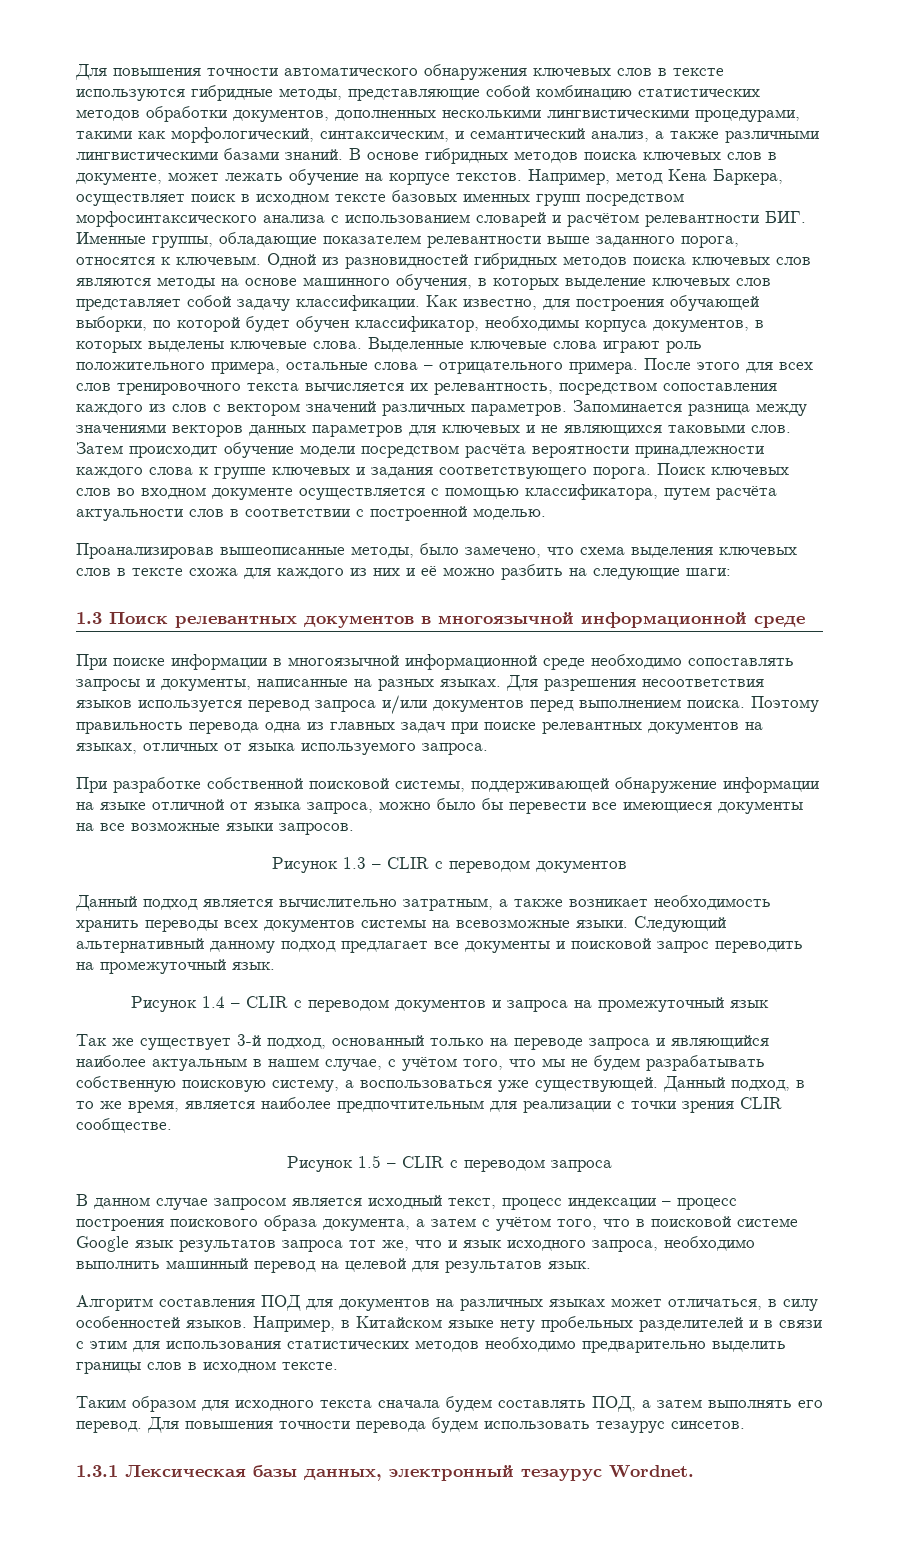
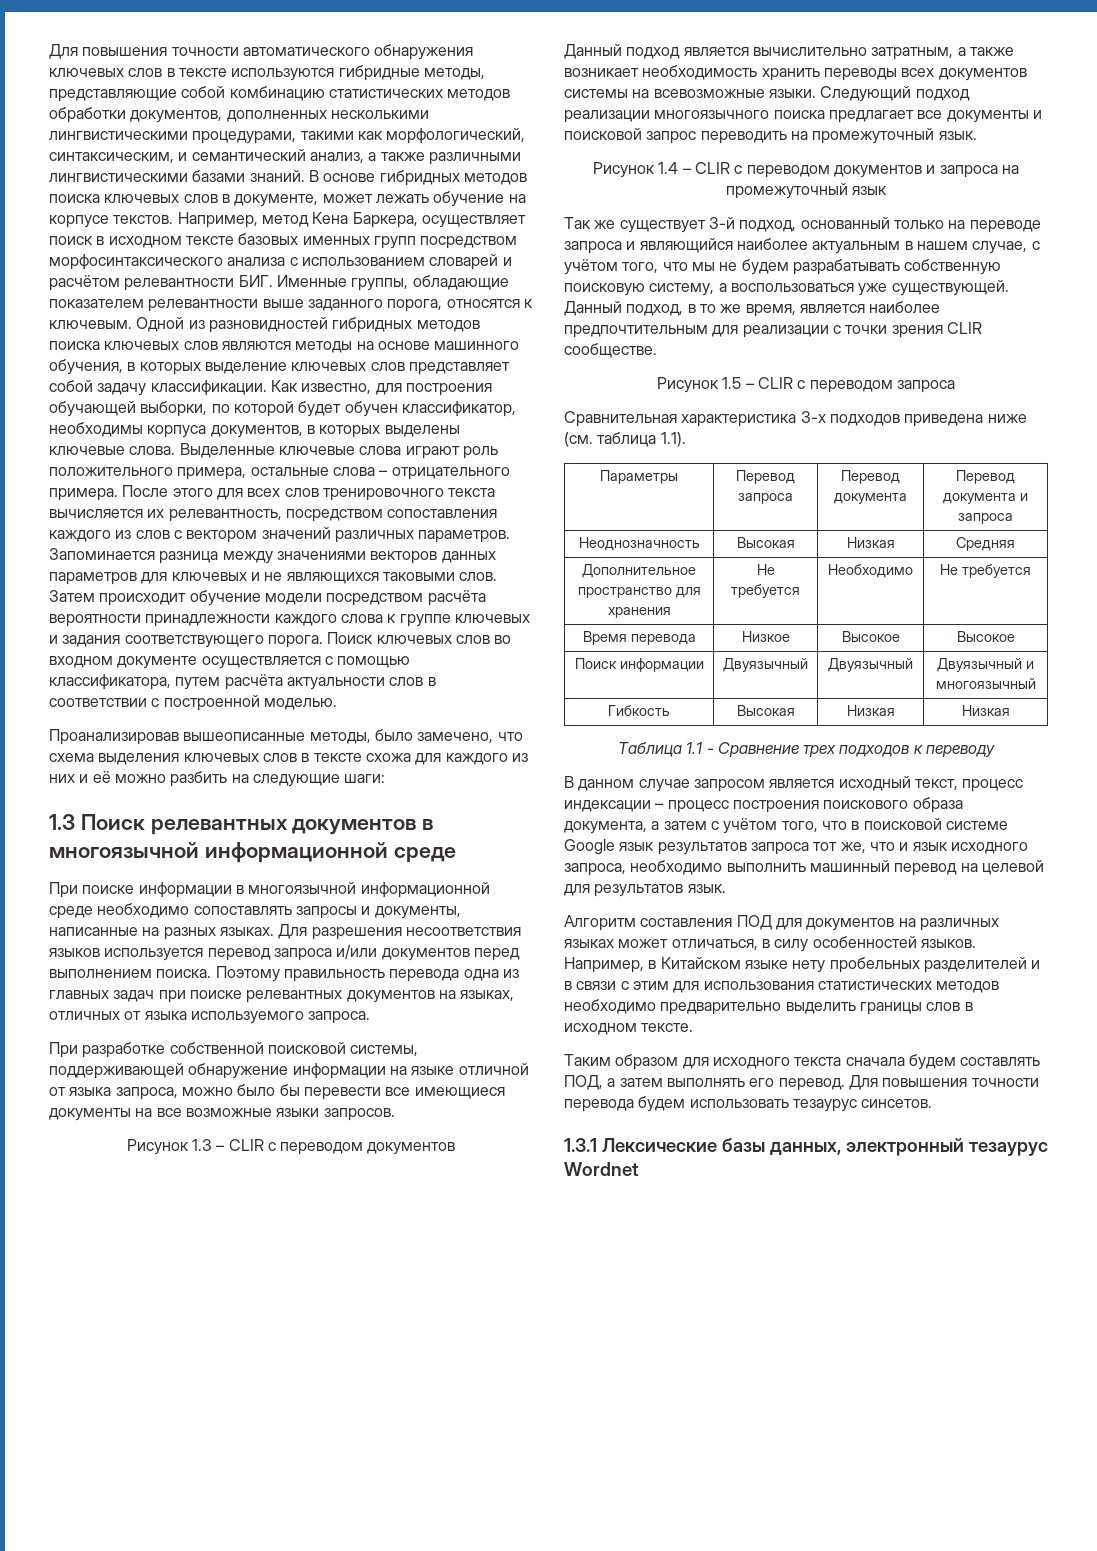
[76,938,336,953] альтернативный данному подход -> [915,89,970,101] [564,110,825,123] подход реализации многоязычного поиска
(612, 1166) none -> [564,411,1027,427] [564,432,686,447] [600,470,678,484] [736,470,795,484] [738,493,793,504] [841,470,900,484] [834,493,907,504] [956,470,1015,484] [943,493,1028,504] [958,513,1013,524] [578,537,700,551] [736,537,795,548] [846,537,895,548] [956,537,1015,551] [582,564,696,578] [577,587,701,598] [607,607,671,618] [756,564,775,575] [731,584,800,598] [828,564,913,578] [940,564,1031,578] [582,631,696,645] [741,631,790,642] [841,631,900,642] [956,631,1015,642] [574,658,704,672] [723,658,808,672] [828,658,913,672] [937,658,1034,672] [935,678,1036,689] [608,705,670,716] [736,705,795,716] [846,705,895,716] [961,705,1010,716] [617,742,996,758] // Сравнительная характеристика 3-х подходов приведена ниже (см. таблица 1.1). // Параметры | Перевод запроса | Перевод документа | Перевод документа и запроса // Неоднозначность | Высокая | Низкая | Средняя // Дополнительное пространство для хранения | Не требуется | Необходимо | Не требуется // Время перевода | Низкое | Высокое | Высокое // Поиск информации | Двуязычный | Двуязычный | Двуязычный и многоязычный // Гибкость | Высокая | Низкая | Низкая // Таблица 1.1 - Сравнение трех подходов к переводу
[125,1465,246,1478] Лексическая -> [601,1138,717,1152] Лексические
[609,1465,694,1478] Wordnet. -> [564,1162,639,1176] Wordnet

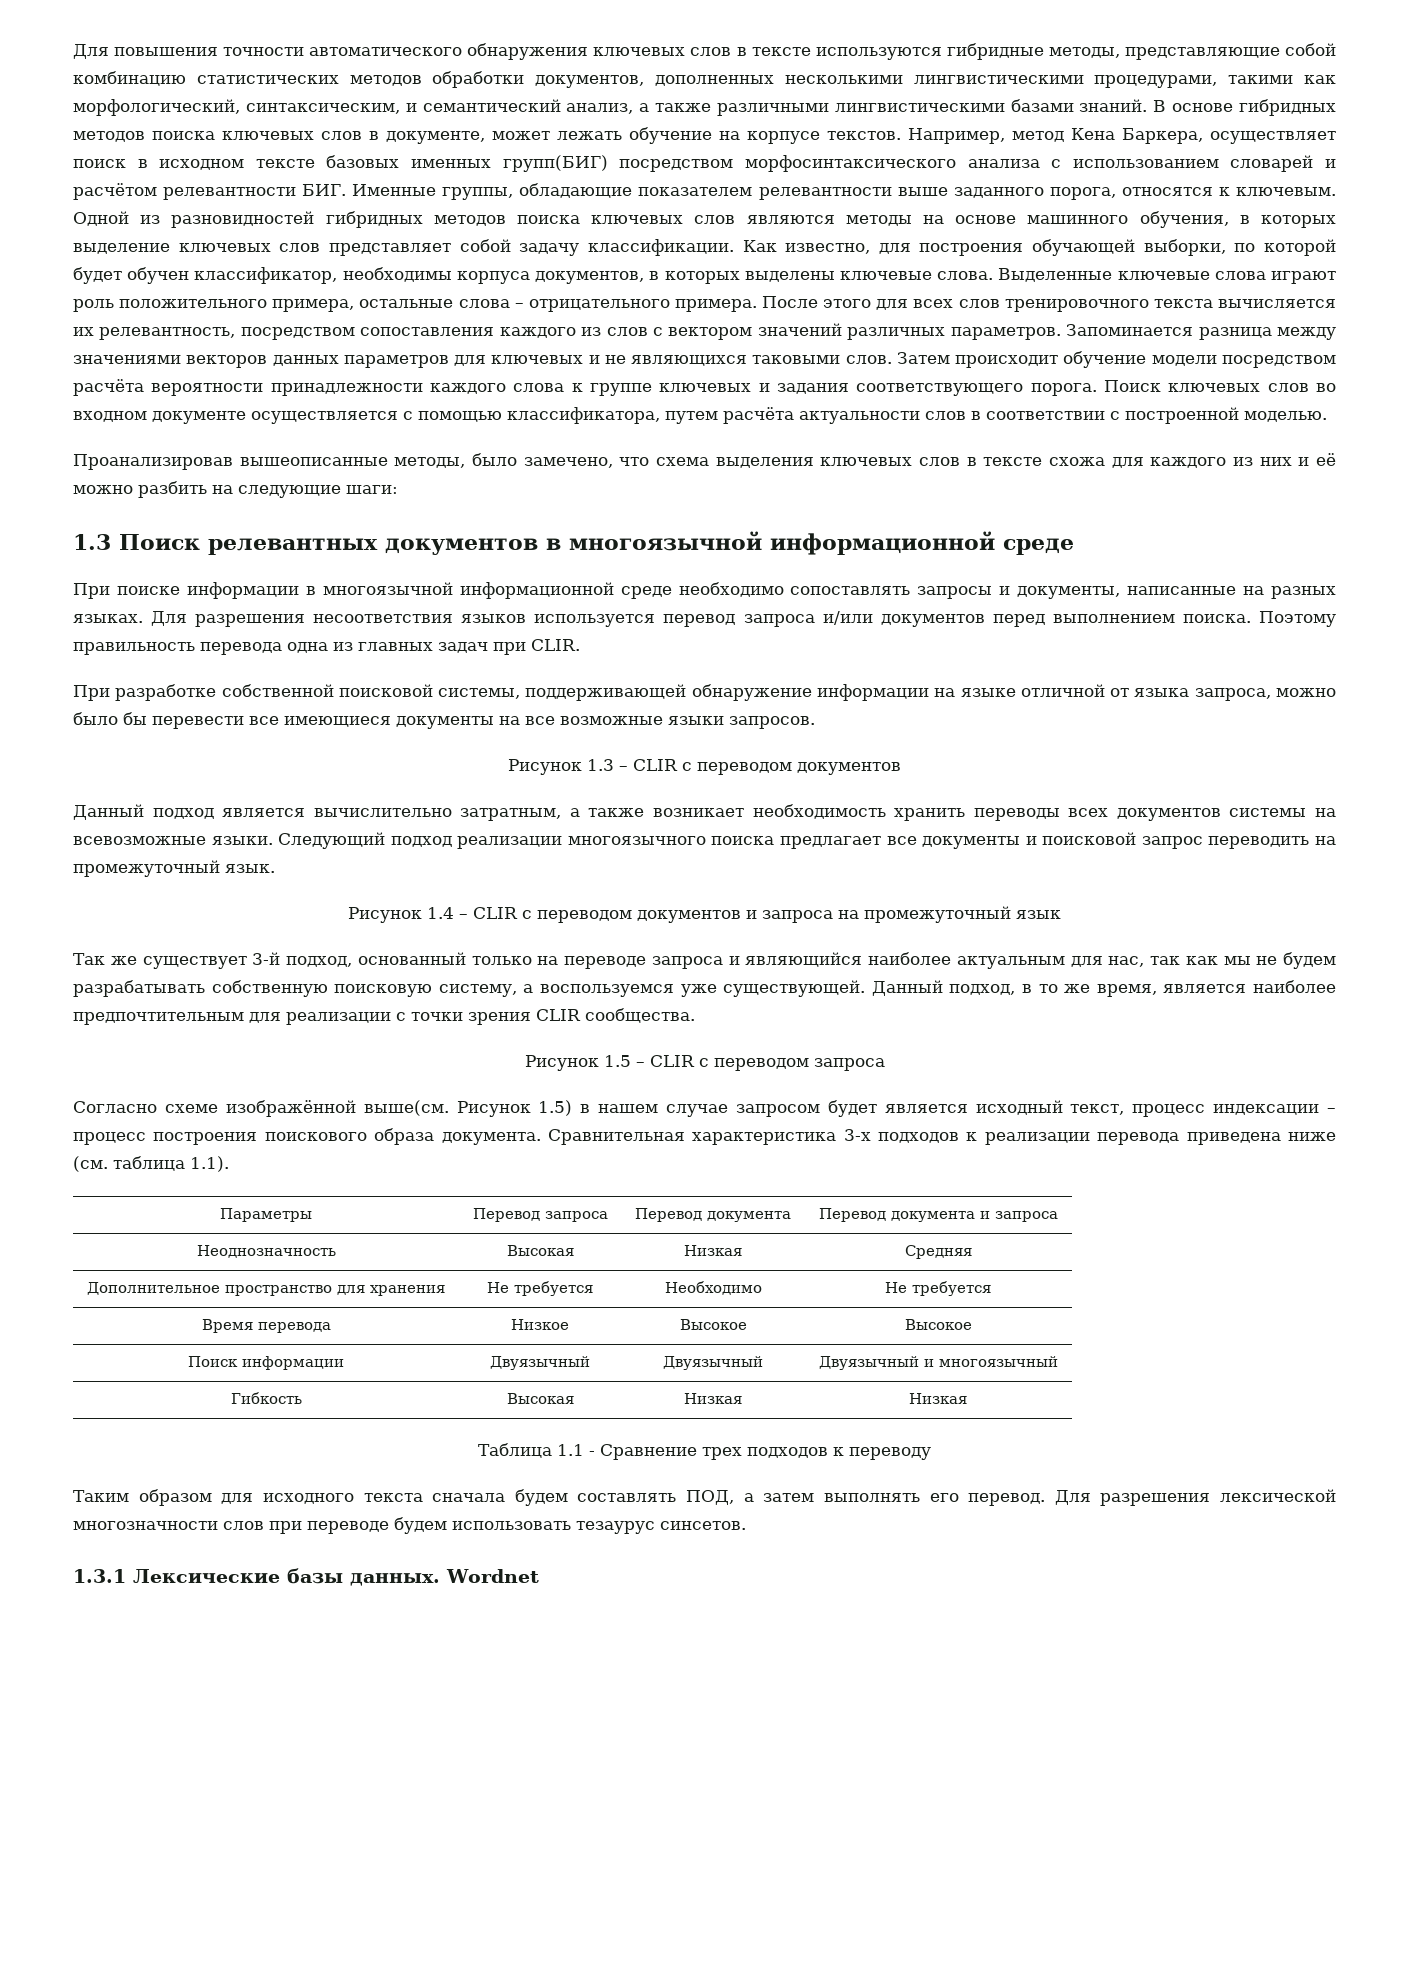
[373,236,416,249] групп -> [502,155,608,172] групп(БИГ)
[189,990,515,1003] [49,1011,371,1024] поиске релевантных документов на языках, отличных от языка используемого запроса. -> [531,639,580,651] CLIR.
[904,241,1040,254] [564,259,688,275] в нашем случае, с учётом того, что -> [1070,956,1218,967] для нас, так как
[730,283,854,292] воспользоваться -> [540,984,674,997] воспользуемся
[564,343,657,358] сообществе. -> [585,1008,695,1023] сообщества.
(955, 386) none -> [73,1100,1336,1117] [73,1128,541,1145] Согласно схеме изображённой выше(см. Рисунок 1.5) в нашем случае запросом будет является исходный текст, процесс индексации – процесс построения поискового образа документа.
(900, 420) none -> [966,1132,1180,1145] к реализации перевода
[564,776,1024,792] [564,797,963,813] [564,818,1008,834] [564,839,1028,855] [564,860,1044,876] [564,884,726,897] [564,915,999,931] [564,936,976,952] [564,957,1041,973] [564,981,1000,993] [564,999,973,1015] [564,1023,694,1035] // В данном случае запросом является исходный текст, процесс индексации – процесс построения поискового образа документа, а затем с учётом того, что в поисковой системе Google язык результатов запроса тот же, что и язык исходного запроса, необходимо выполнить машинный перевод на целевой для результатов язык. // Алгоритм составления ПОД для документов на различных языках может отличаться, в силу особенностей языков. Например, в Китайском языке нету пробельных разделителей и в связи с этим для использования статистических методов необходимо предварительно выделить границы слов в исходном тексте. -> (931, 1453) none
[882,1078,1039,1087] [564,1099,634,1112] повышения точности перевода -> [1100,1489,1336,1506] [73,1521,389,1534] разрешения лексической многозначности слов при переводе
[769,1138,1048,1156] данных, электронный тезаурус -> [350,1573,440,1586] данных.

